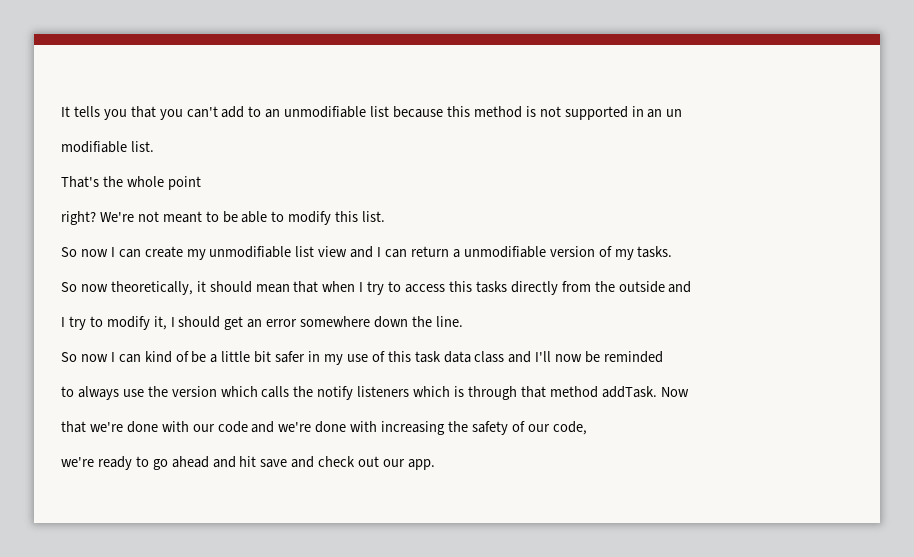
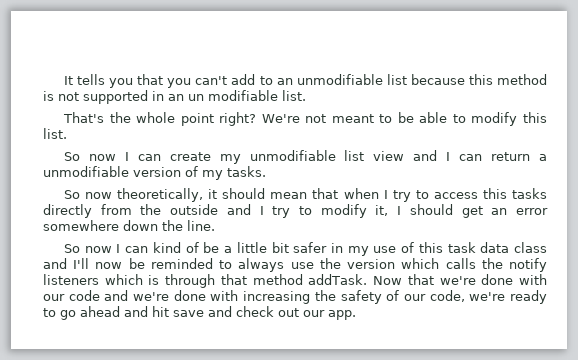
(683, 113) // -> (204, 97) none
(201, 183) // -> (214, 119) none
(692, 287) // -> (251, 209) none
(664, 357) // -> (213, 263) none
(689, 392) // -> (403, 280) none
(587, 428) // -> (465, 296) none

